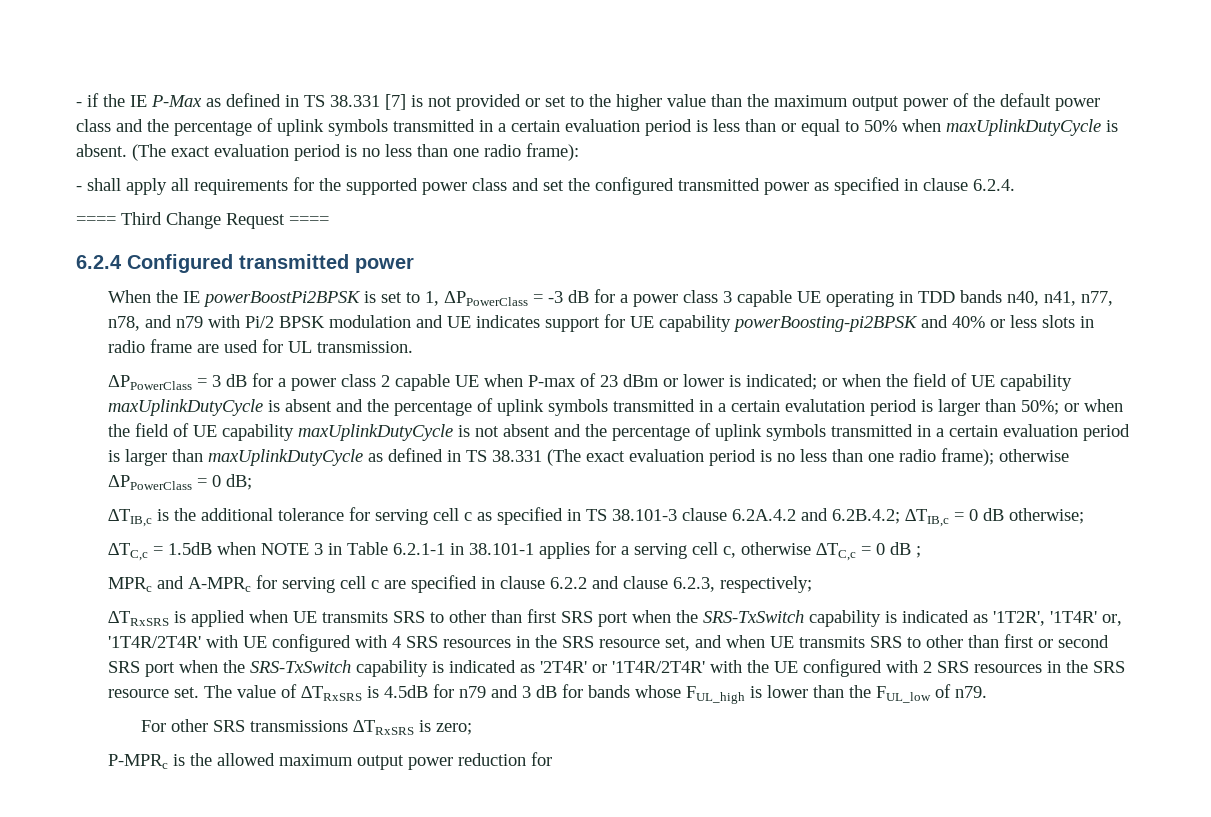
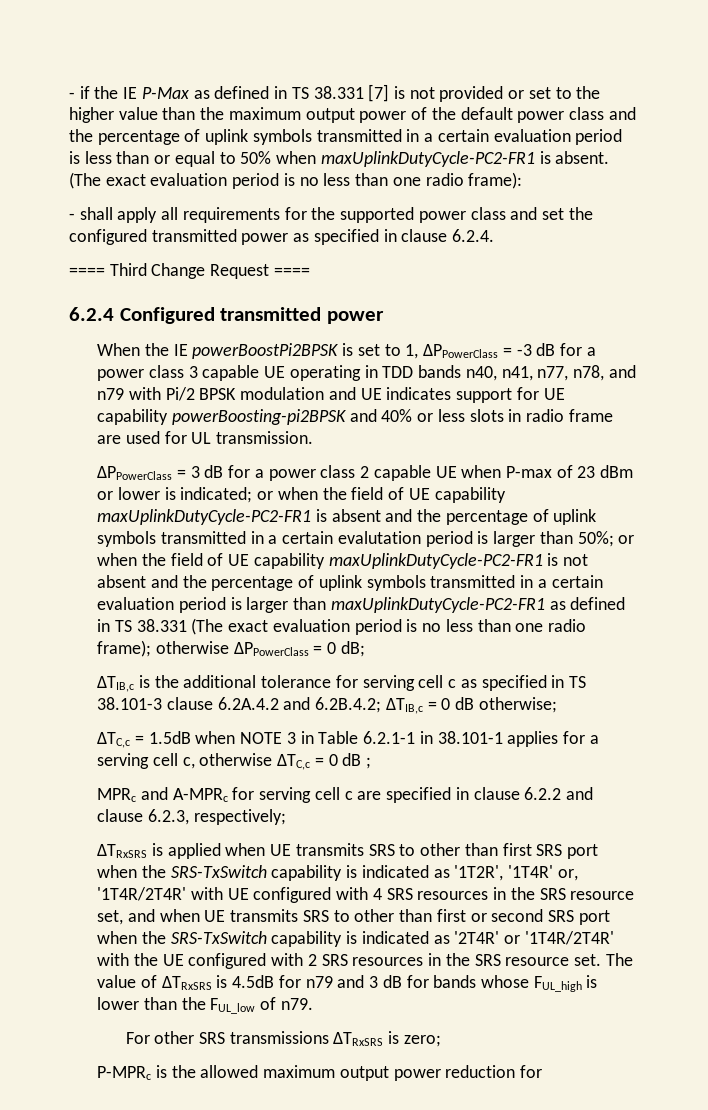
[946,119,1101,136] maxUplinkDutyCycle -> [320,151,535,167] maxUplinkDutyCycle-PC2-FR1
[108,399,264,416] maxUplinkDutyCycle -> [97,509,312,525] maxUplinkDutyCycle-PC2-FR1
[298,424,454,441] maxUplinkDutyCycle -> [328,553,543,569] maxUplinkDutyCycle-PC2-FR1
[208,449,364,466] maxUplinkDutyCycle -> [330,597,545,613] maxUplinkDutyCycle-PC2-FR1

